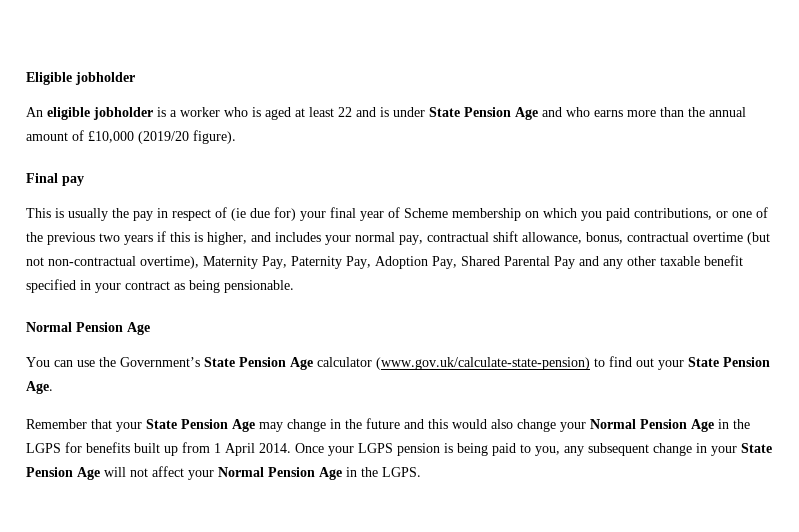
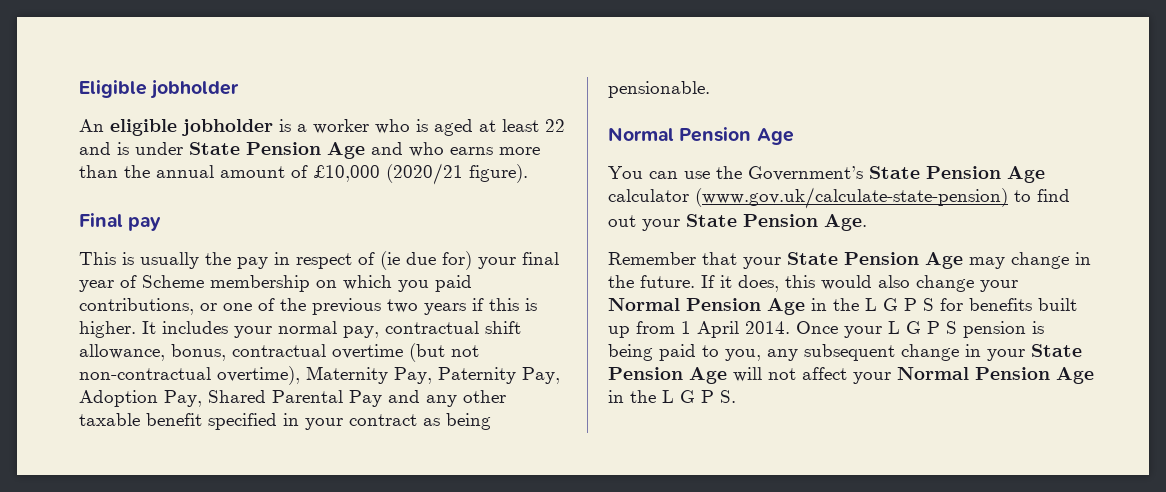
[138,131,189,144] (2019/20 -> [386,163,463,185] (2020/21
[207,232,271,245] higher, and -> [79,321,156,338] higher. It
[366,418,424,429] future and -> [640,275,779,292] future. If it does,
[26,443,61,453] LGPS -> [865,298,934,311] L G P S
[358,443,393,453] LGPS -> [888,321,957,334] L G P S
[382,467,421,477] LGPS. -> [662,390,736,403] L G P S.

